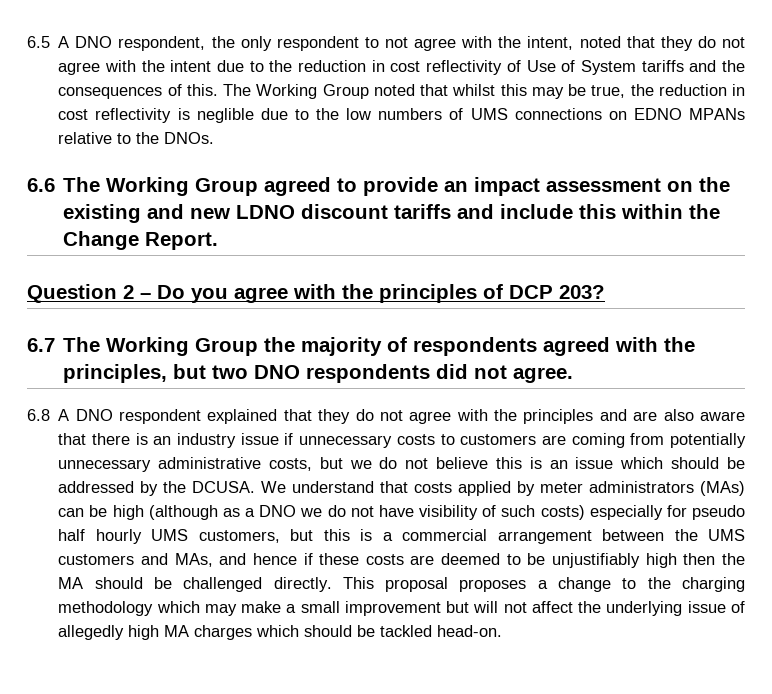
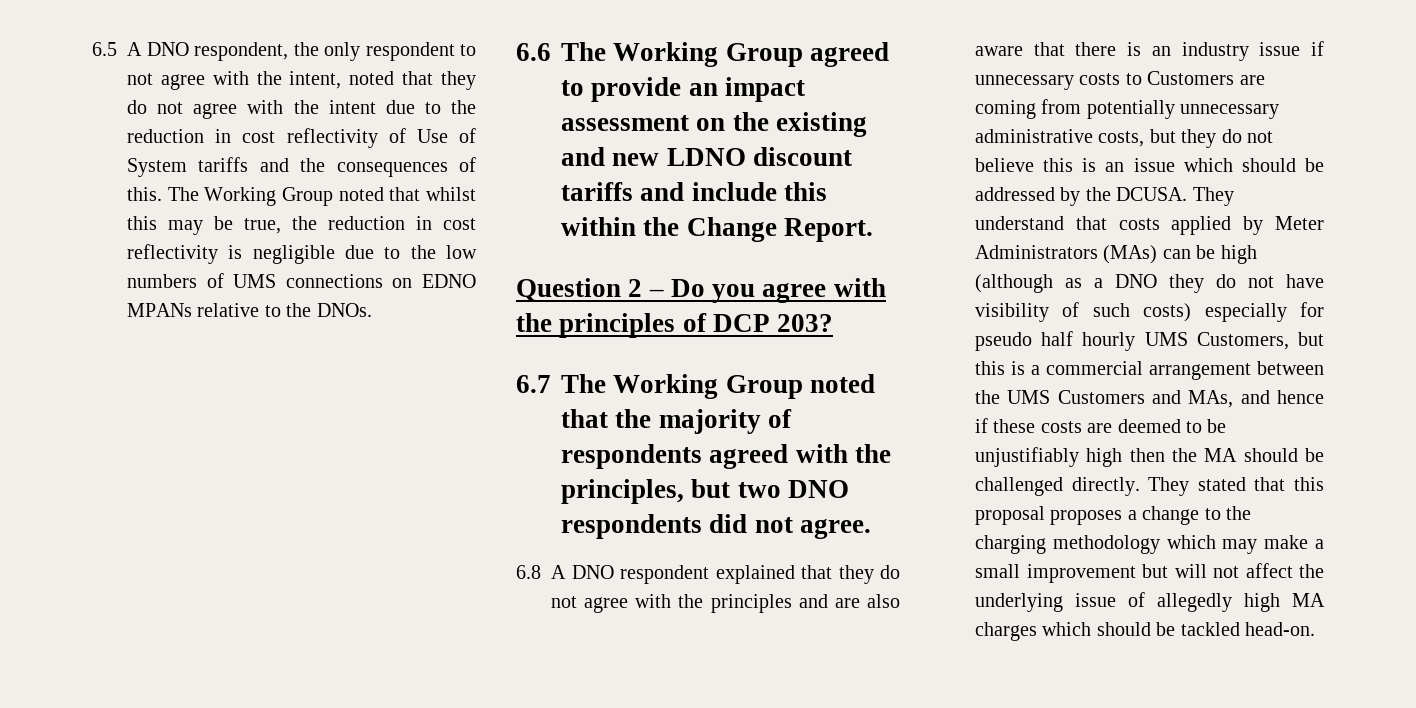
[196,108,254,123] neglible -> [252,245,335,264] negligible
(259, 347) none -> [809,374,875,393] [561,409,608,428] noted that
[460,434,537,445] customers -> [1147,71,1235,85] Customers
[349,460,372,469] we -> [1181,129,1217,148] they
[261,481,287,493] We -> [1192,187,1234,206] They
[540,481,695,493] meter administrators -> [1275,216,1324,230] [975,245,1098,259] Meter Administrators
[300,508,323,517] we -> [1169,274,1204,293] they
[198,530,280,543] customers, -> [1196,332,1289,350] Customers,
[58,554,135,565] customers -> [1057,390,1145,404] Customers
[342,577,374,589] This -> [1148,477,1324,496] They stated that this

